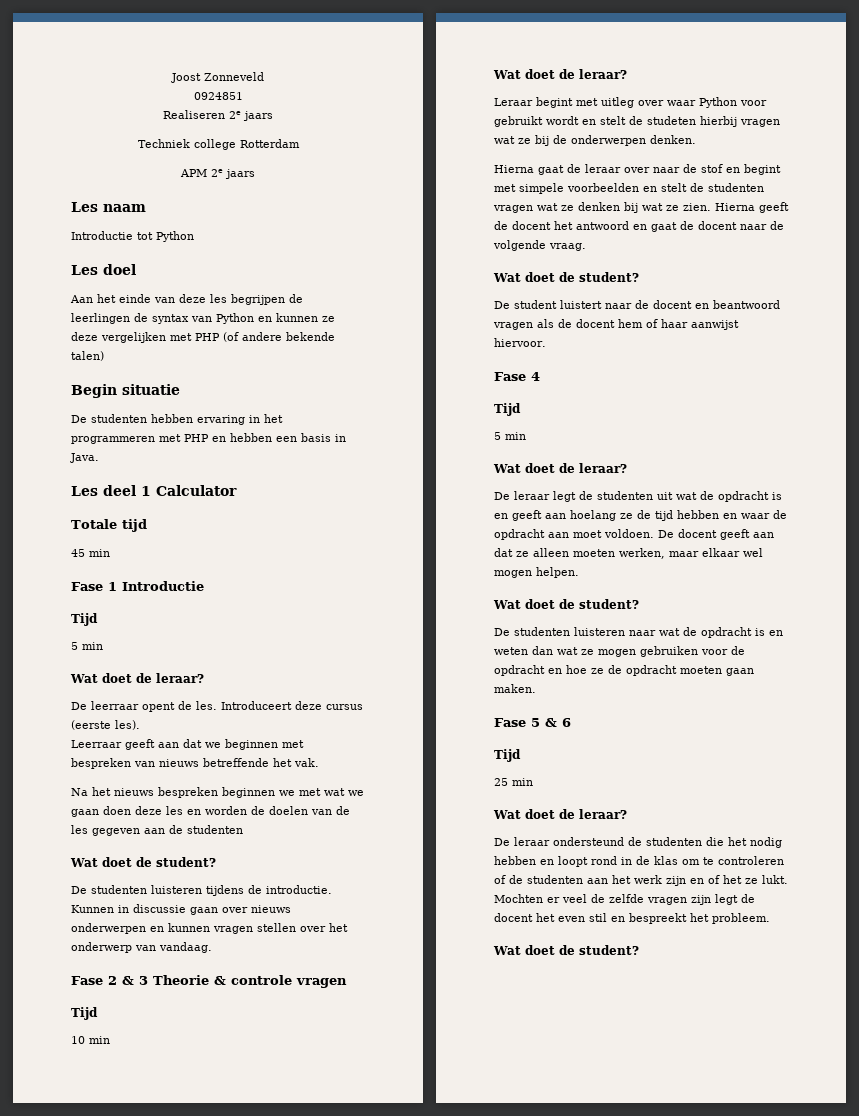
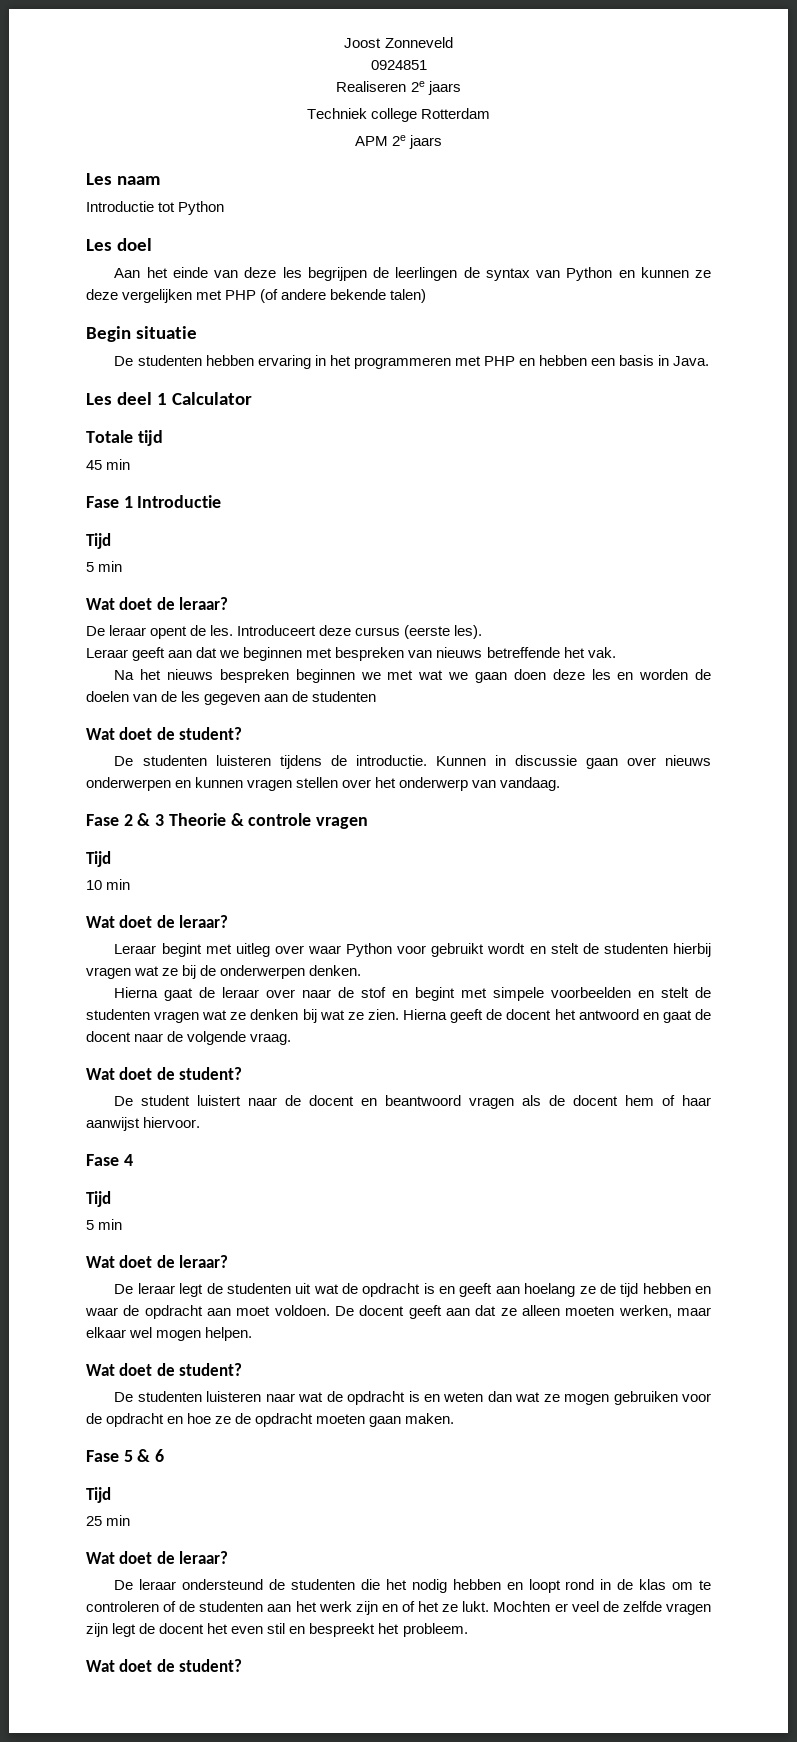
[91,701,139,710] leerraar -> [109,625,147,636] leraar
[71,740,122,748] Leerraar -> [86,648,128,658] Leraar
[647,116,696,125] studeten -> [603,943,668,954] studenten

